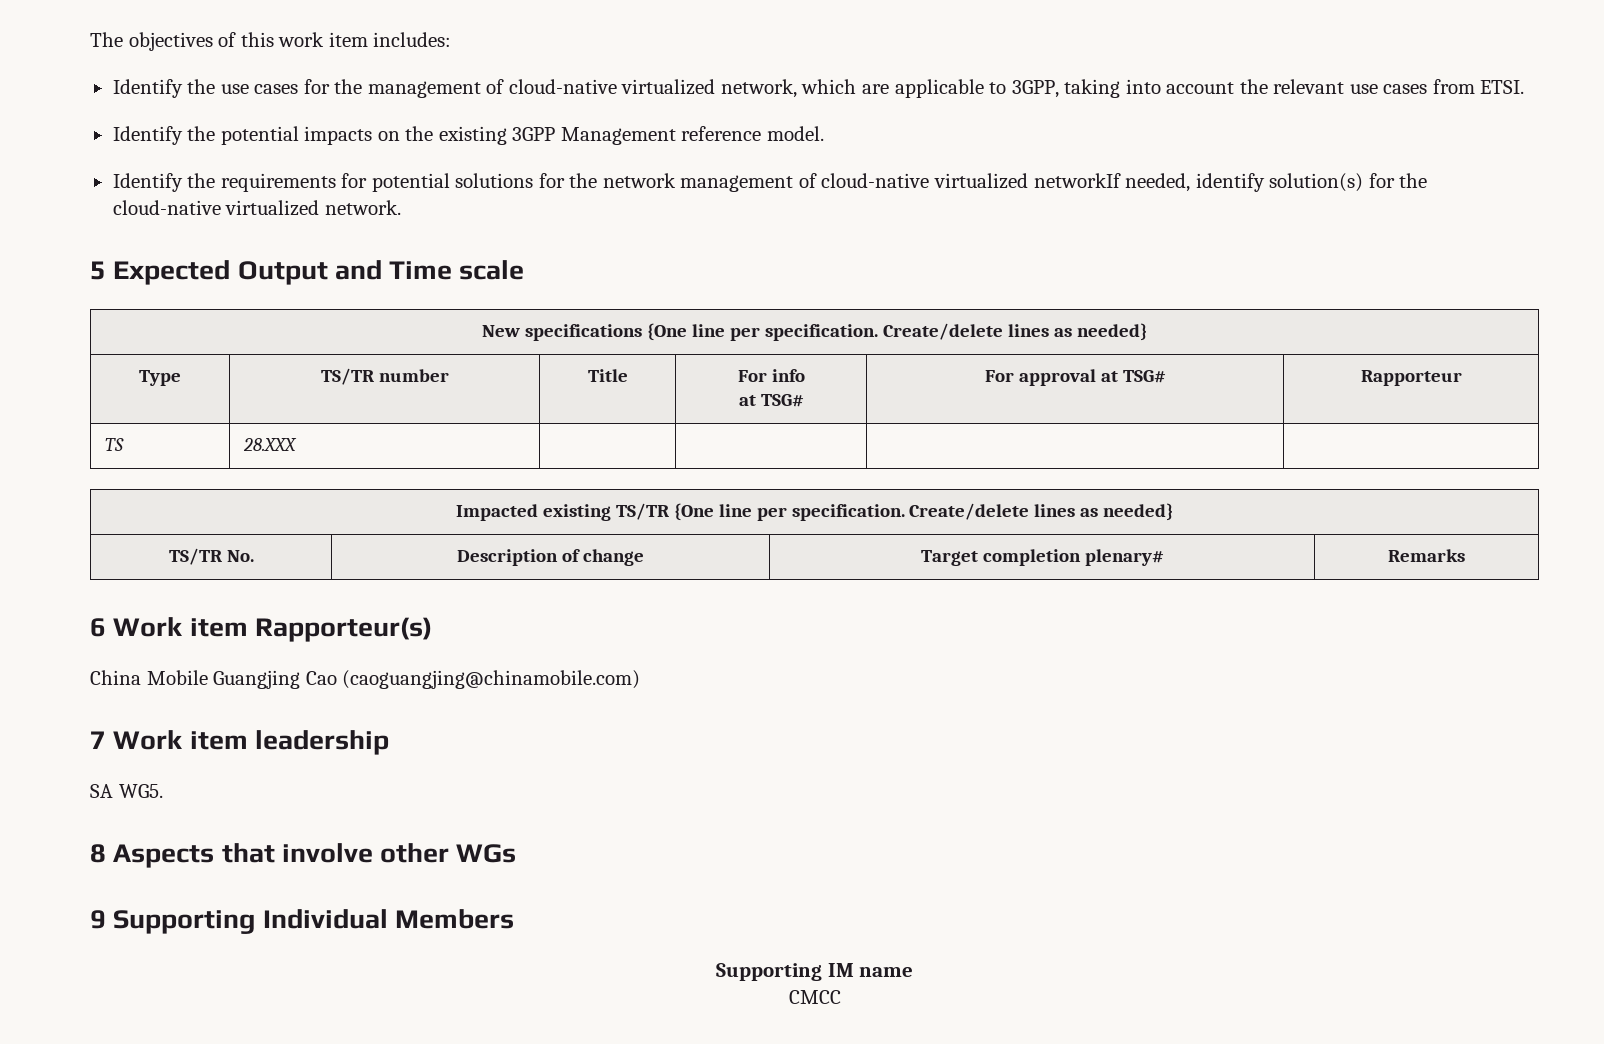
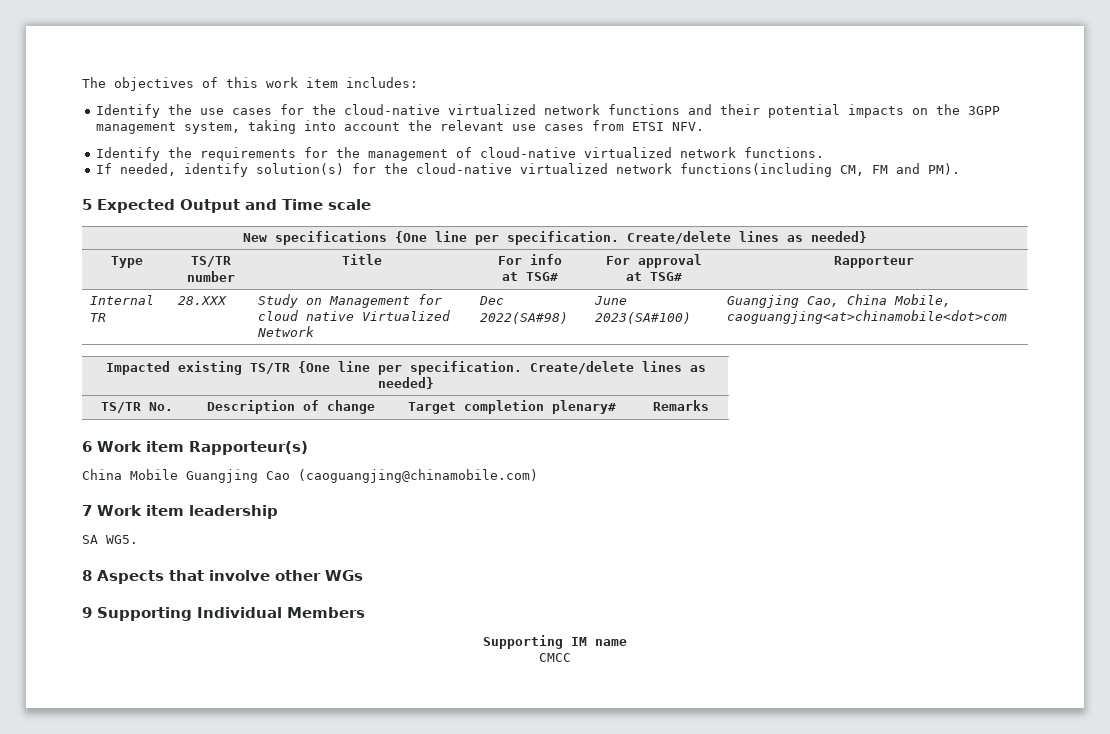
[367,79,1059,98] management of cloud-native virtualized network, which are applicable to 3GPP, -> [344,104,1001,118] [96,122,241,134] cloud-native virtualized network functions and their potential impacts on the 3GPP management system,
[1480,80,1525,94] [112,126,824,145] ETSI. // Identify the potential impacts on the existing 3GPP Management reference model. -> [632,122,705,131] ETSI NFV.
[371,173,1121,192] potential solutions for the network management of cloud-native virtualized networkIf -> [336,147,825,161] [96,163,113,174] the management of cloud-native virtualized network functions. // If
[324,200,401,215] network. -> [616,163,961,177] network functions(including CM, FM and PM).
[104,438,124,451] TS -> [90,295,155,305] [90,313,107,322] Internal TR
(297, 444) | | | -> [258,294,443,308] [258,310,451,321] [257,326,315,337] [479,296,505,305] [480,312,569,324] [594,296,628,305] [595,312,692,324] [727,294,952,308] [727,310,1008,324] Study on Management for cloud native Virtualized Network | Dec 2022(SA#98) | June 2023(SA#100) | Guangjing Cao, China Mobile, caoguangjing<at>chinamobile<dot>com

